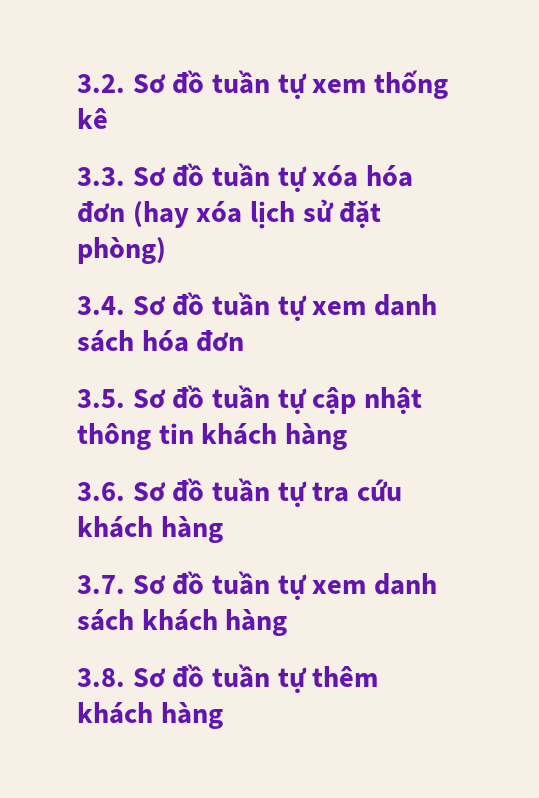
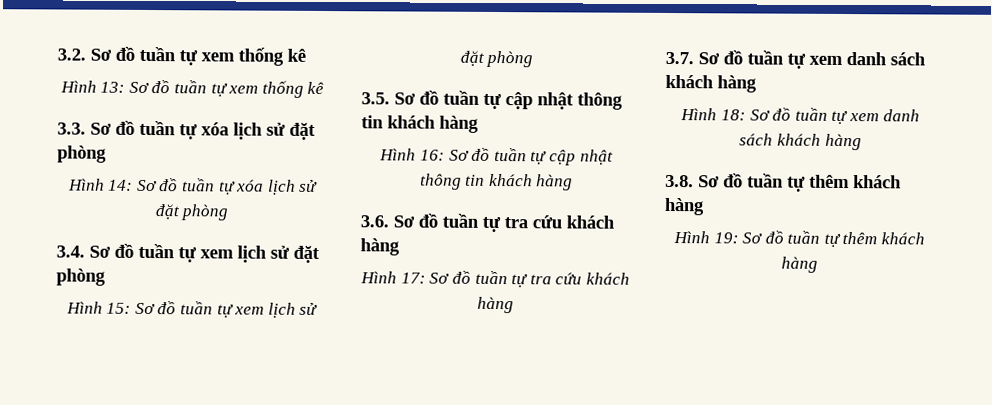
(108, 118) none -> [59,80,325,98] // Hình 13: Sơ đồ tuần tự xem thống kê
[366,165,414,187] [77,199,382,229] [77,237,166,264] hóa đơn (hay xóa lịch sử đặt phòng) -> [233,122,316,140] [57,145,107,163] [67,178,319,195] [154,204,229,221] lịch sử đặt phòng // Hình 14: Sơ đồ tuần tự xóa lịch sử đặt phòng
[374,294,438,316] [77,330,245,352] danh sách hóa đơn -> [237,245,320,263] [56,268,106,286] [65,301,319,318] [459,50,534,68] lịch sử đặt phòng // Hình 15: Sơ đồ tuần tự xem lịch sử đặt phòng
(348, 436) none -> [379,147,614,166] [419,173,574,191] // Hình 16: Sơ đồ tuần tự cập nhật thông tin khách hàng
(223, 529) none -> [360,270,630,288] [477,296,514,314] // Hình 17: Sơ đồ tuần tự tra cứu khách hàng
(288, 622) none -> [680,107,920,125] [739,133,862,151] // Hình 18: Sơ đồ tuần tự xem danh sách khách hàng
(223, 715) none -> [672,230,926,247] [781,256,818,273] // Hình 19: Sơ đồ tuần tự thêm khách hàng

